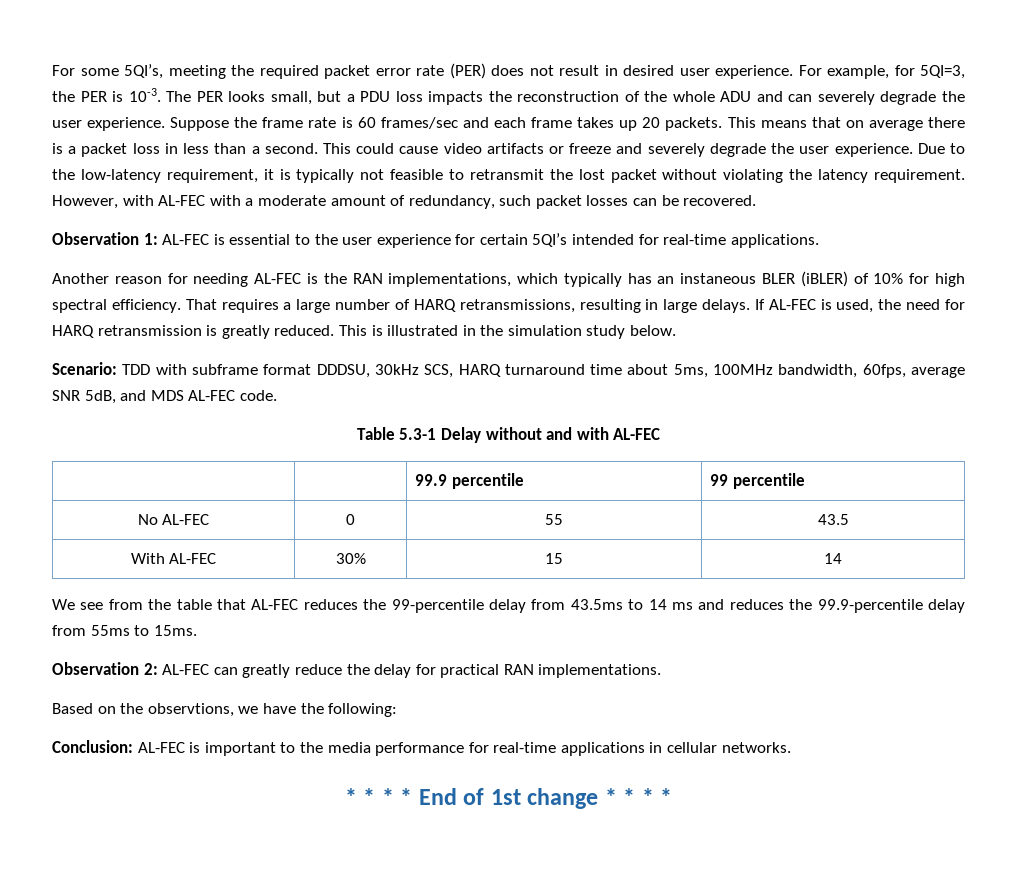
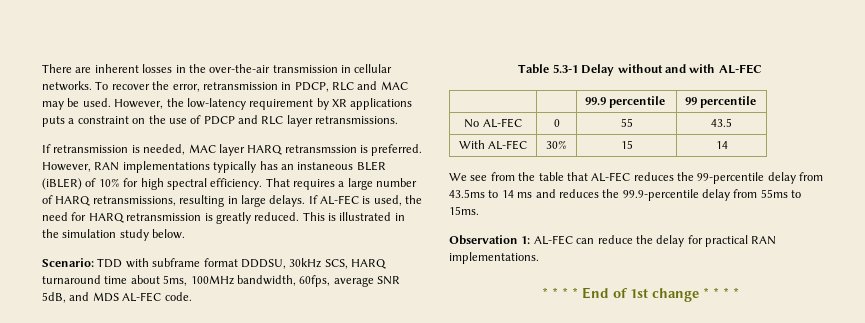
[52,63,965,79] [52,88,965,105] [52,117,965,131] [52,143,966,157] [52,169,965,183] [52,195,757,209] [52,232,819,248] [52,273,559,287] For some 5QI’s, meeting the required packet error rate (PER) does not result in desired user experience. For example, for 5QI=3, the PER is 10-3. The PER looks small, but a PDU loss impacts the reconstruction of the whole ADU and can severely degrade the user experience. Suppose the frame rate is 60 frames/sec and each frame takes up 20 packets. This means that on average there is a packet loss in less than a second. This could cause video artifacts or freeze and severely degrade the user experience. Due to the low-latency requirement, it is typically not feasible to retransmit the lost packet without violating the latency requirement. However, with AL-FEC with a moderate amount of redundancy, such packet losses can be recovered. // Observation 1: AL-FEC is essential to the user experience for certain 5QI’s intended for real-time applications. // Another reason for needing AL-FEC is the RAN implementations, which -> [42,64,393,73] [42,81,408,92] [42,98,413,110] [42,115,399,127] [42,144,423,156] [42,161,210,173] There are inherent losses in the over-the-air transmission in cellular networks. To recover the error, retransmission in PDCP, RLC and MAC may be used. However, the low-latency requirement by XR applications puts a constraint on the use of PDCP and RLC layer retransmissions. // If retransmission is needed, MAC layer HARQ retransmssion is preferred. However, RAN implementations
[143,663,158,675] 2: -> [521,236,531,244] 1:
[242,664,291,678] greatly -> (595, 241) none
[52,703,398,717] [52,740,791,756] // Based on the observtions, we have the following: // Conclusion: AL-FEC is important to the media performance for real-time applications in cellular networks. -> (539, 258) none

